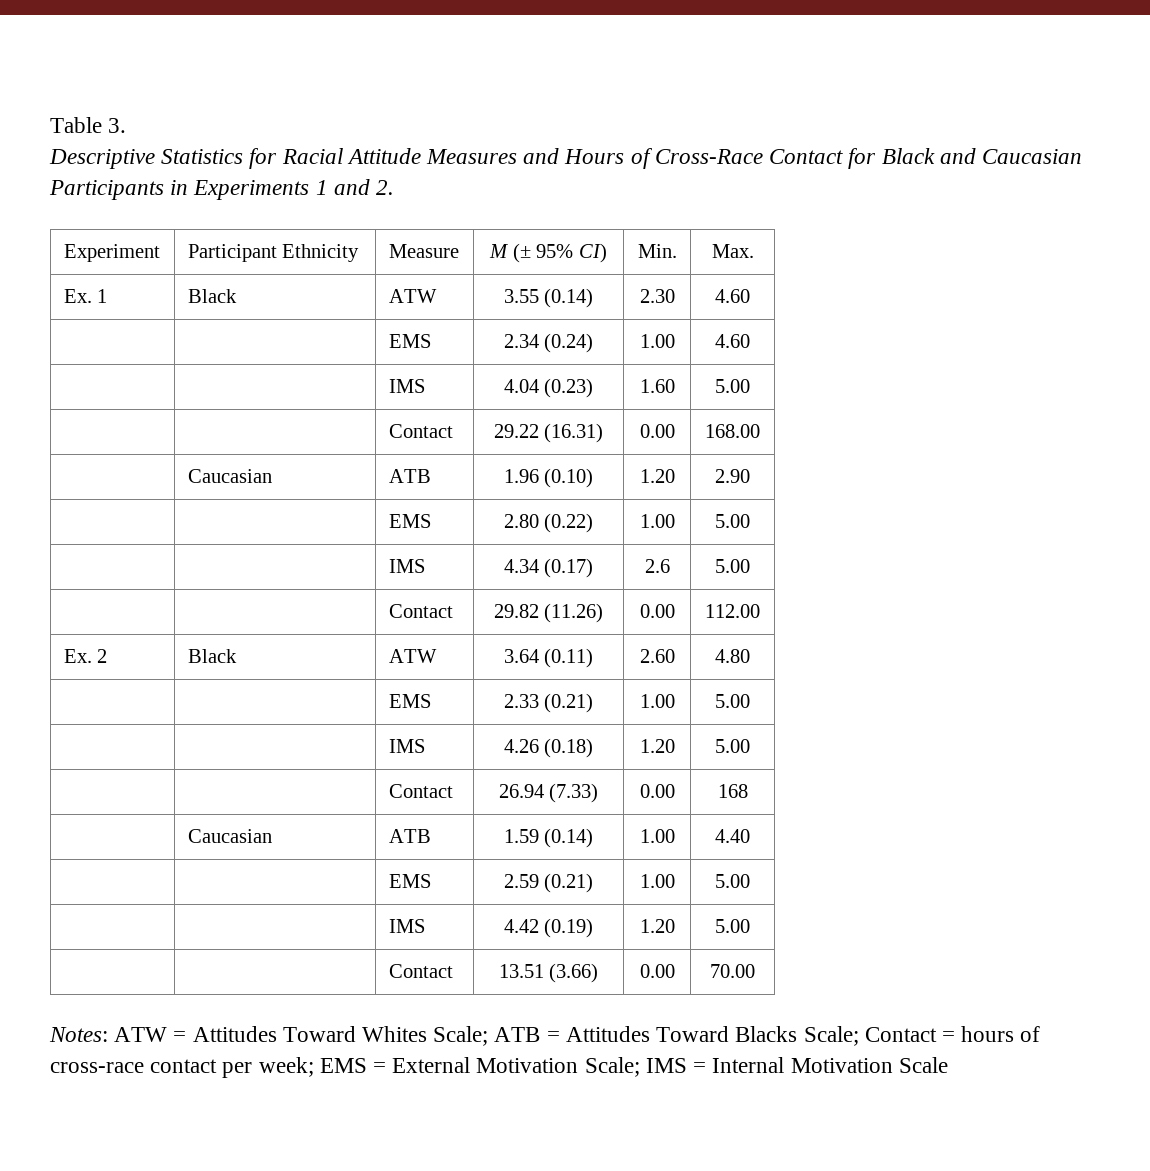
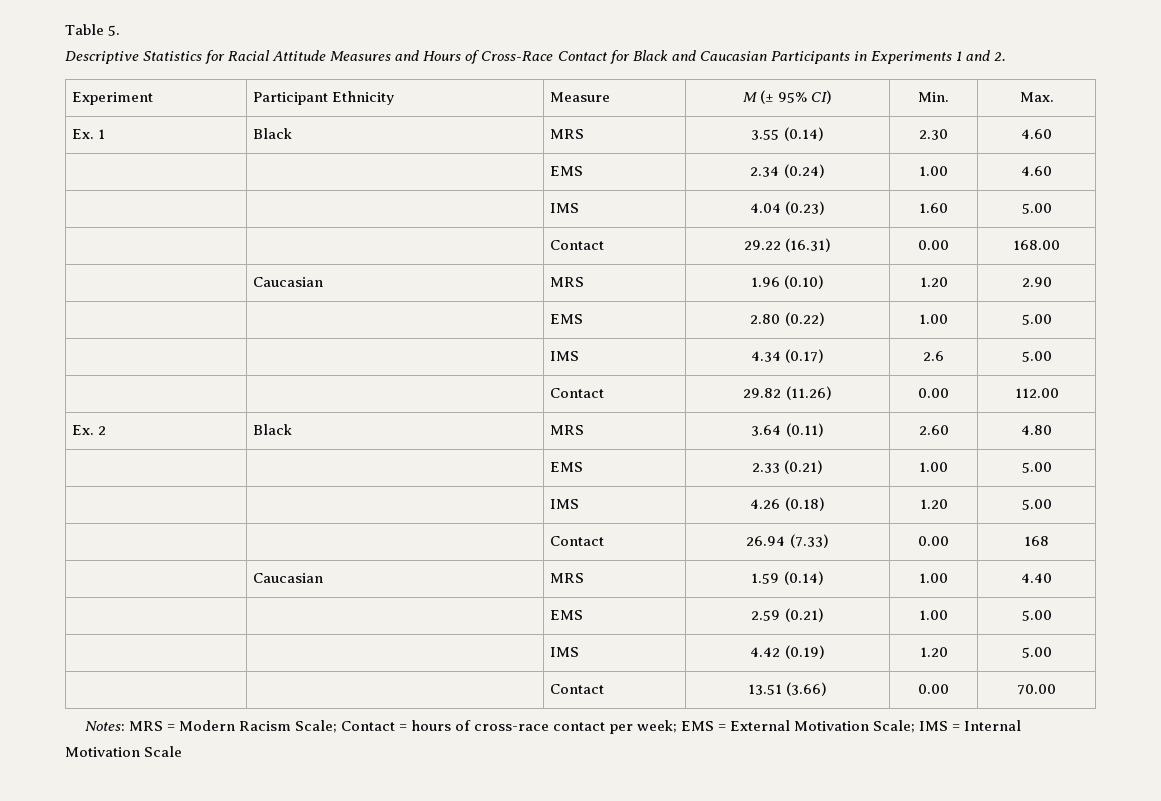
[108,118,127,133] 3. -> [108,25,121,36] 5.
[388,289,437,303] ATW -> [550,129,585,139] MRS
[388,469,431,483] ATB -> [550,277,585,287] MRS
[388,649,437,663] ATW -> [550,425,585,435] MRS
[388,829,431,843] ATB -> [550,573,585,583] MRS
[114,1026,798,1046] ATW = Attitudes Toward Whites Scale; ATB = Attitudes Toward Blacks -> [128,720,292,731] MRS = Modern Racism

